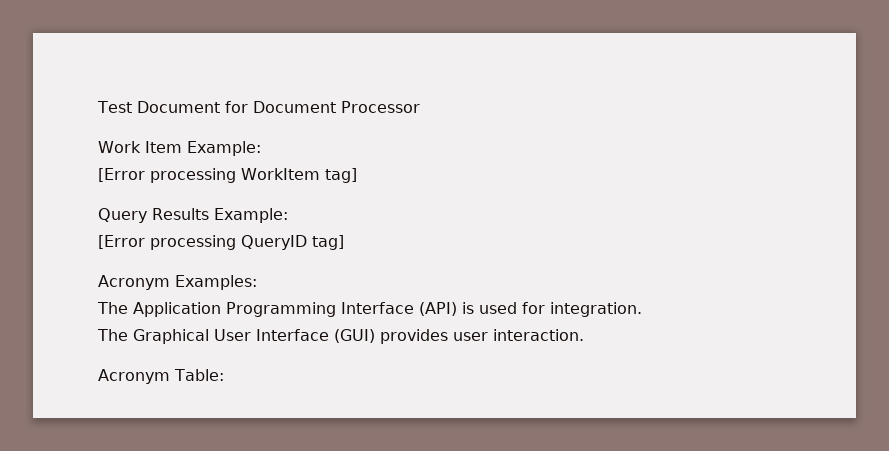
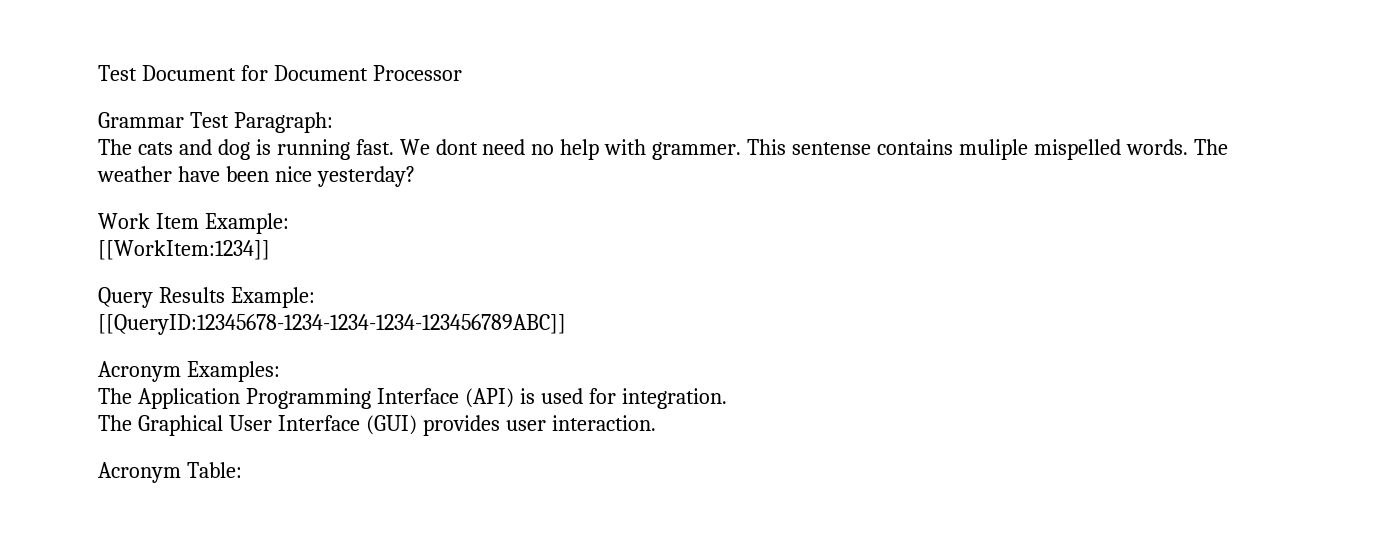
(420, 107) none -> [98,112,333,133] [98,139,1228,160] [97,166,415,187] // Grammar Test Paragraph: // The cats and dog is running fast. We dont need no help with grammer. This sentense contains muliple mispelled words. The weather have been nice yesterday?
[98,168,357,183] [Error processing WorkItem tag] -> [98,240,270,260] [[WorkItem:1234]]
[98,235,344,250] [Error processing QueryID tag] -> [98,314,566,335] [[QueryID:12345678-1234-1234-1234-123456789ABC]]

